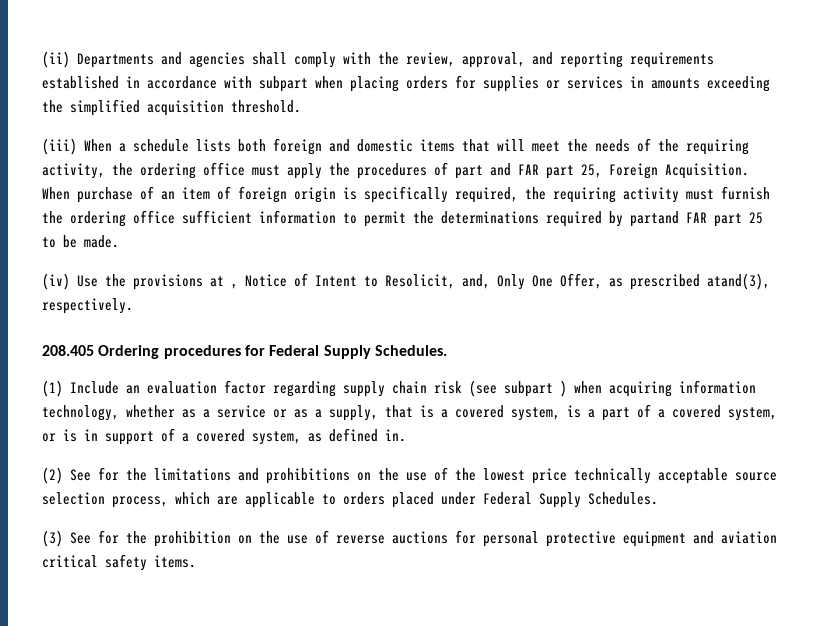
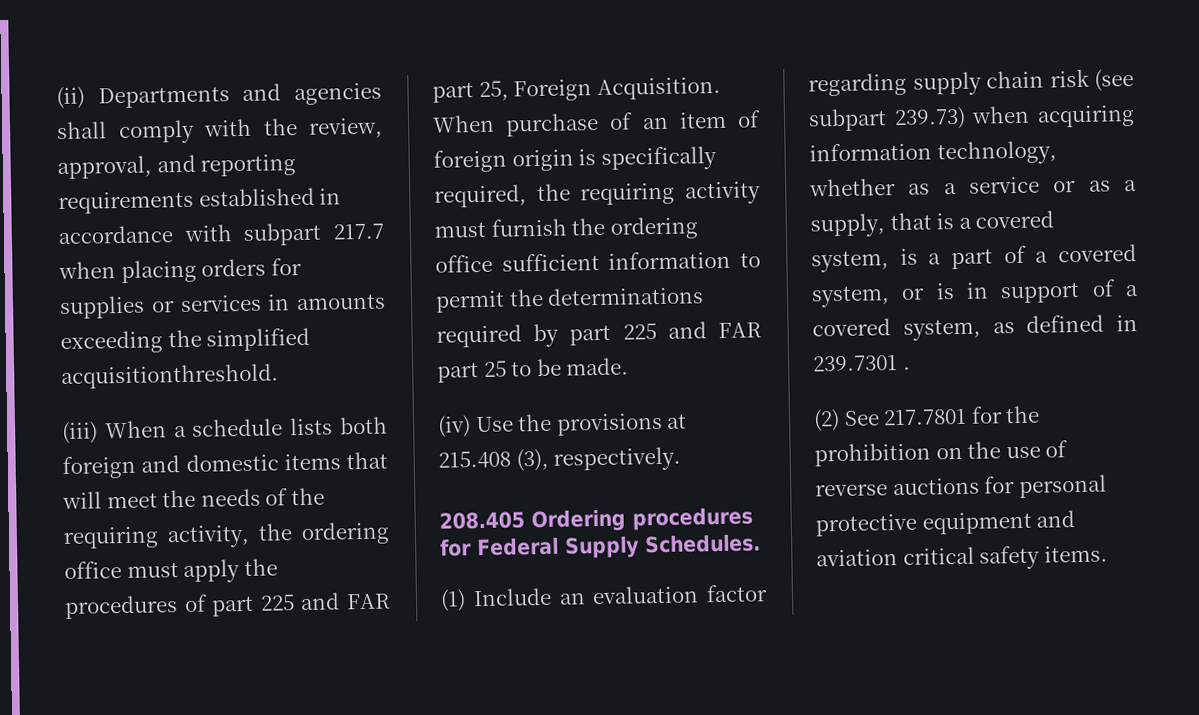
(308, 84) none -> [333,223,384,240] 217.7
[147,100,301,116] acquisition threshold. -> [61,363,279,390] acquisitionthreshold.
(483, 172) none -> [259,594,295,611] 225
[630,211,679,227] partand -> [569,321,707,346] part 225 and
[231,273,770,290] , Notice of Intent to Resolicit, and, Only One Offer, as prescribed atand(3), -> [438,448,549,472] 215.408 (3),
[560,380,567,397] ) -> [893,106,966,131] 239.73)
[385,429,406,442] in. -> [1116,314,1138,332] [813,355,911,372] in 239.7301 .
[98,467,777,484] [42,492,658,508] [42,530,91,547] for the limitations and prohibitions on the use of the lowest price technically acceptable source selection process, which are applicable to orders placed under Federal Supply Schedules. // (3) See -> [883,408,968,426] 217.7801

